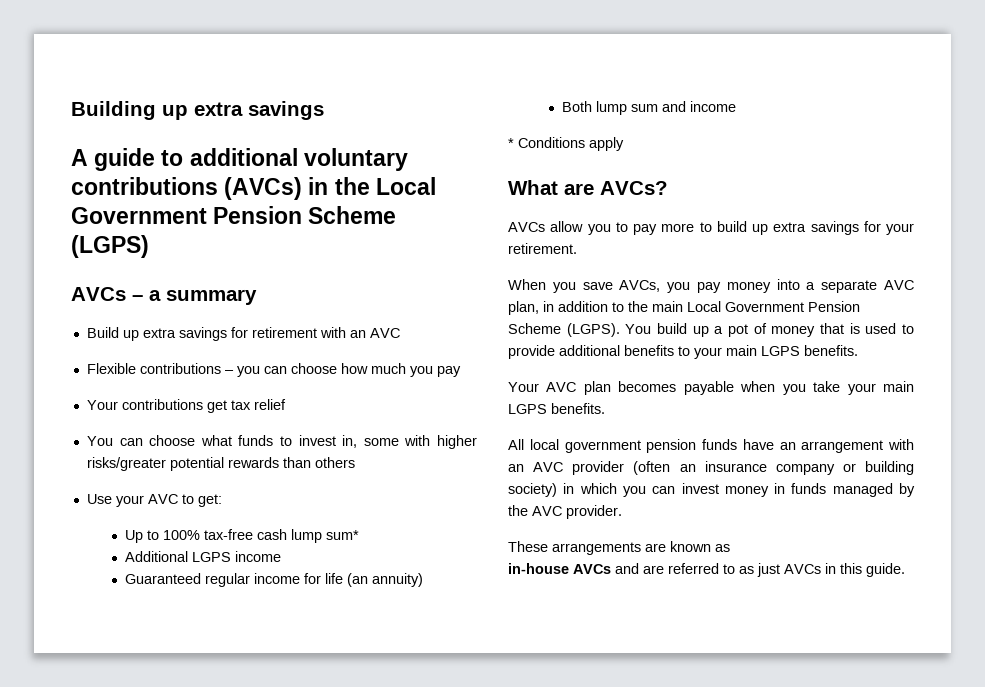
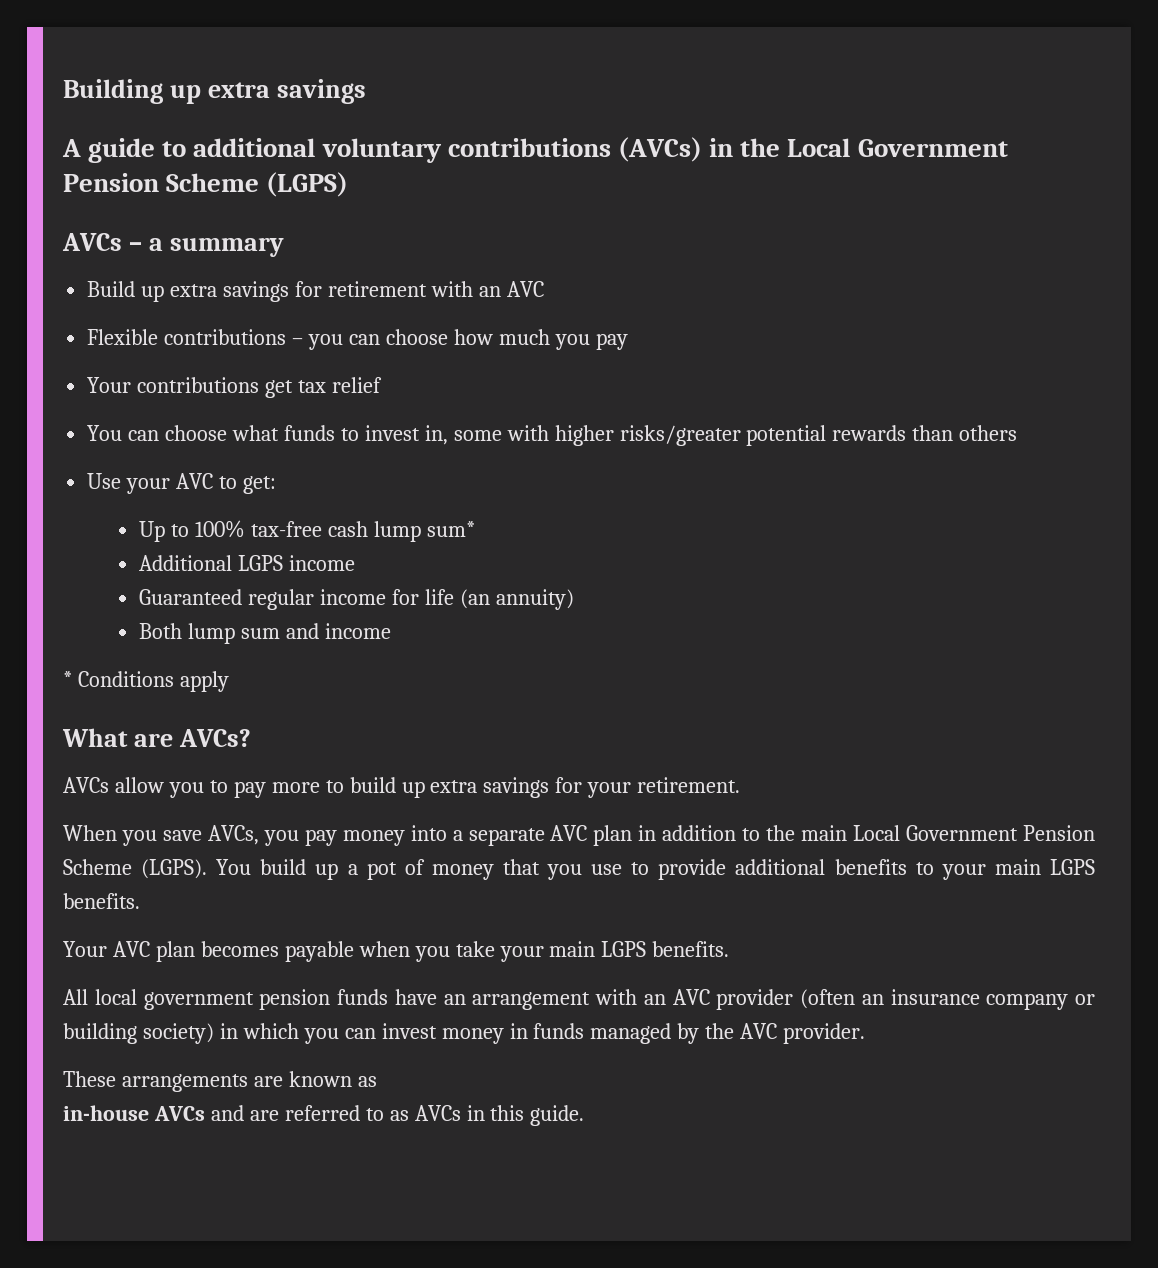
[508,301,539,315] plan, -> [593,825,633,846] plan
[849,323,897,334] is used -> [547,864,623,880] you use
[757,563,780,577] just -> (409, 1115) none

